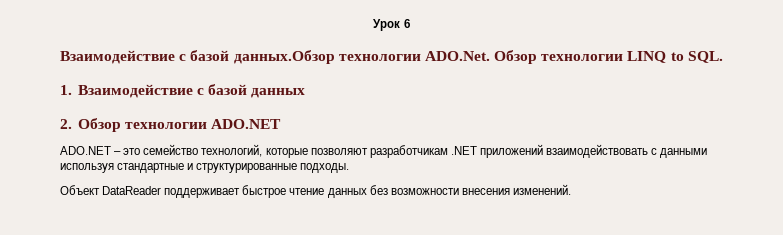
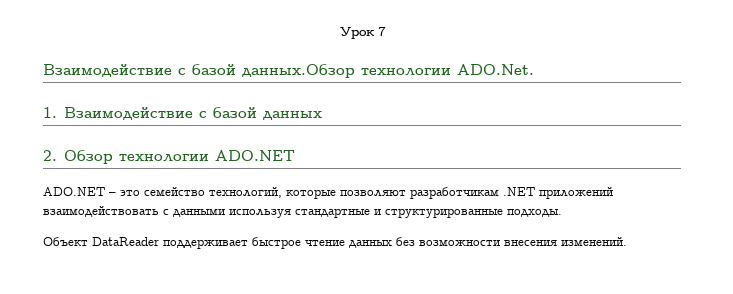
[403,19,410,28] 6 -> [377,27,386,36] 7
[494,50,723,64] Обзор технологии LINQ to SQL. -> (534, 69) none

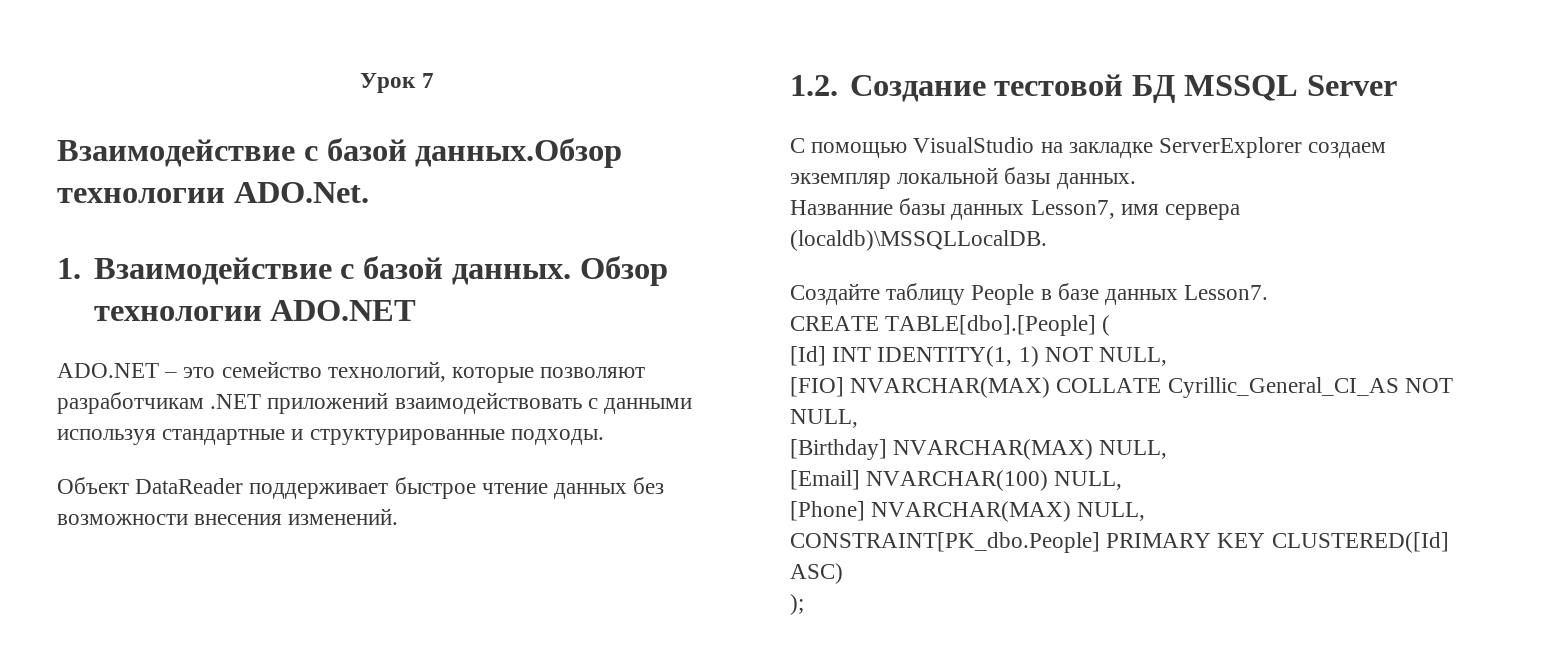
[262,111,322,120] [43,150,57,161] данных // 2. -> [451,264,571,285] данных.
(627, 241) none -> [790,74,1397,103] [790,137,1387,158] [790,167,1136,189] [790,198,1241,220] [790,230,1047,251] [790,283,1269,305] [790,315,1111,336] [790,346,1168,367] [790,377,1453,398] [790,409,858,428] [790,439,1168,460] [790,470,1123,491] [790,501,1146,522] [790,532,1449,553] [790,563,843,584] [790,594,804,615] // 1.2. Создание тестовой БД MSSQL Server // C помощью VisualStudio на закладке ServerExplorer создаем экземпляр локальной базы данных. // Названние базы данных Lesson7, имя сервера (localdb)\MSSQLLocalDB. // Создайте таблицу People в базе данных Lesson7. // CREATE TABLE[dbo].[People] ( // [Id] INT IDENTITY(1, 1) NOT NULL, // [FIO] NVARCHAR(MAX) COLLATE Cyrillic_General_CI_AS NOT NULL, // [Birthday] NVARCHAR(MAX) NULL, // [Email] NVARCHAR(100) NULL, // [Phone] NVARCHAR(MAX) NULL, // CONSTRAINT[PK_dbo.People] PRIMARY KEY CLUSTERED([Id] ASC) // );

